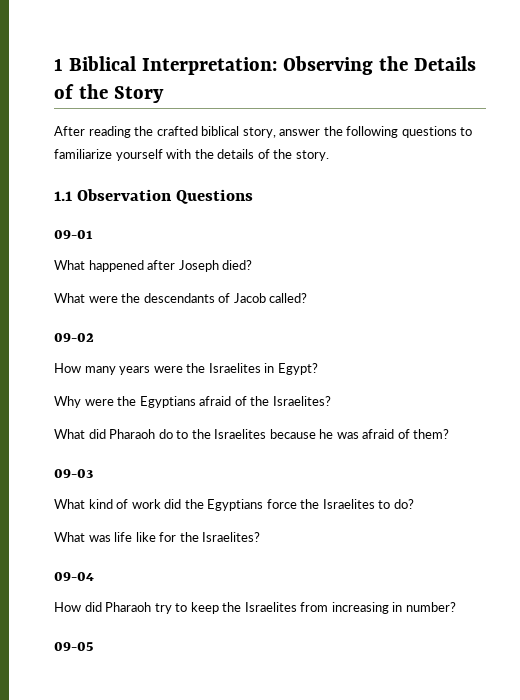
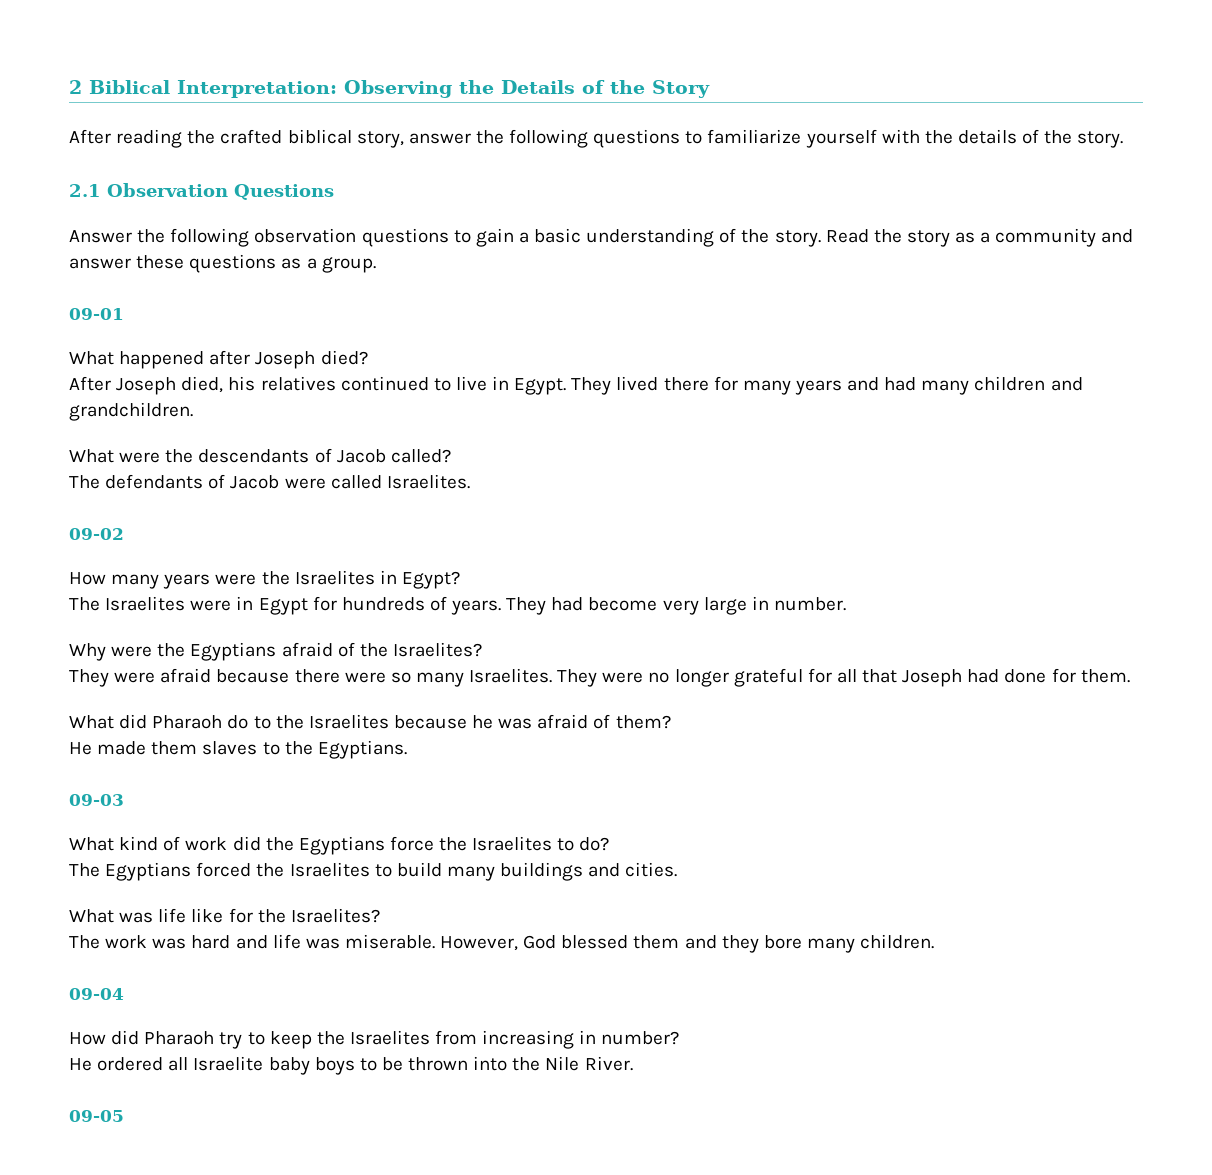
[54,58,63,71] 1 -> [69,80,82,94] 2
[54,191,72,201] 1.1 -> [69,184,101,197] 2.1
(254, 196) none -> [69,228,1134,247] [69,254,376,273] // Answer the following observation questions to gain a basic understanding of the story. Read the story as a community and answer these questions as a group.
(253, 265) none -> [69,376,1083,395] [69,402,193,421] // After Joseph died, his relatives continued to live in Egypt. They lived there for many years and had many children and grandchildren.
(308, 298) none -> [69,474,470,489] // The defendants of Jacob were called Israelites.
(318, 369) none -> [69,596,846,615] // The Israelites were in Egypt for hundreds of years. They had become very large in number.
(331, 401) none -> [69,668,1130,687] // They were afraid because there were so many Israelites. They were no longer grateful for all that Joseph had done for them.
(450, 434) none -> [69,740,407,759] // He made them slaves to the Egyptians.
(414, 504) none -> [69,862,678,881] // The Egyptians forced the Israelites to build many buildings and cities.
(261, 537) none -> [69,934,935,953] // The work was hard and life was miserable. However, God blessed them and they bore many children.
(456, 607) none -> [69,1056,633,1075] // He ordered all Israelite baby boys to be thrown into the Nile River.

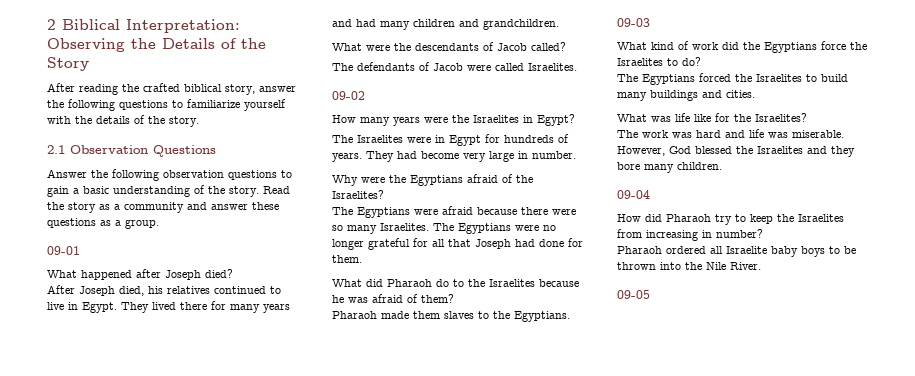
[69,669,109,687] They -> [332,207,410,218] The Egyptians
[557,669,598,687] They -> [433,223,511,234] The Egyptians
[69,742,92,755] He -> [332,311,377,319] Pharaoh
[633,935,680,949] them -> [736,146,803,154] the Israelites
[69,1058,92,1071] He -> [617,246,662,254] Pharaoh

